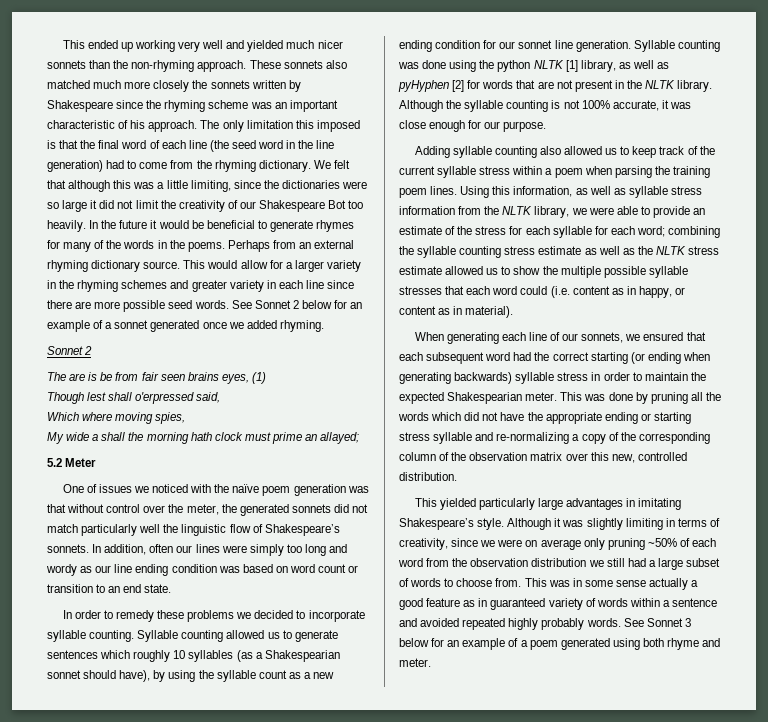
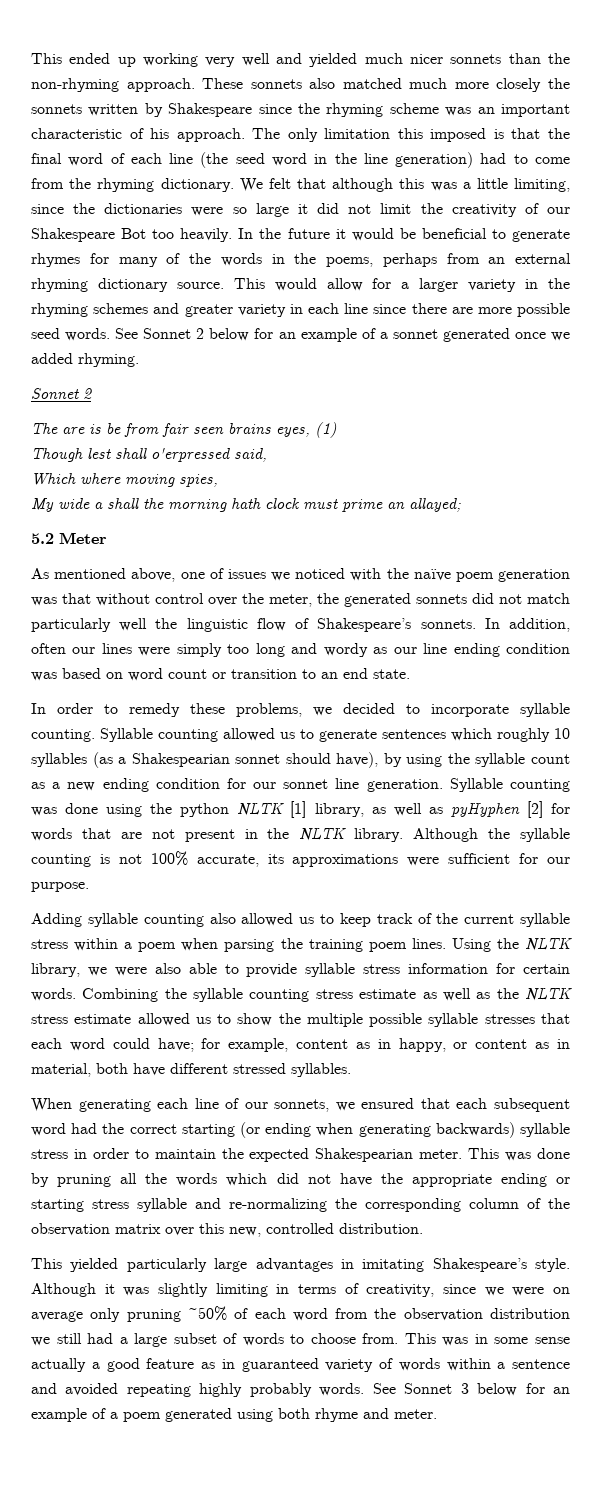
[187,240,270,252] poems. Perhaps -> [326,253,437,267] poems, perhaps
[62,484,84,493] One -> [31,568,205,582] As mentioned above, one
[187,610,235,622] problems -> [236,703,302,717] problems,
[661,100,691,109] [399,120,466,132] it was close enough -> [267,853,511,867] its approximations were sufficient
[492,186,702,198] [399,206,482,215] this information, as well as syllable stress information from -> (491, 945) none
(614, 211) none -> [154,963,181,974] also
[693,208,706,215] [399,226,721,238] an estimate of the stress for each syllable for each word; combining -> [305,963,571,977] [31,988,159,1002] syllable stress information for certain words. Combining
[550,286,570,298] (i.e. -> [157,1038,289,1052] have; for example,
[465,306,514,318] material). -> [31,1063,351,1077] material, both have different stressed syllables.
[572,432,619,444] a copy of -> (327, 1205) none
[462,618,506,630] repeated -> [126,1384,191,1397] repeating

